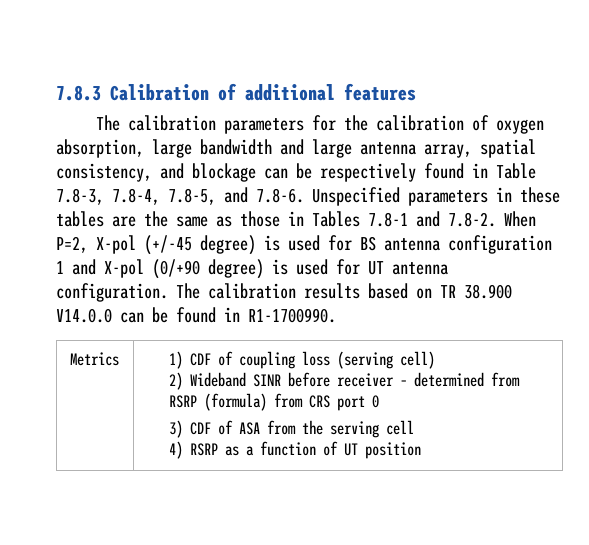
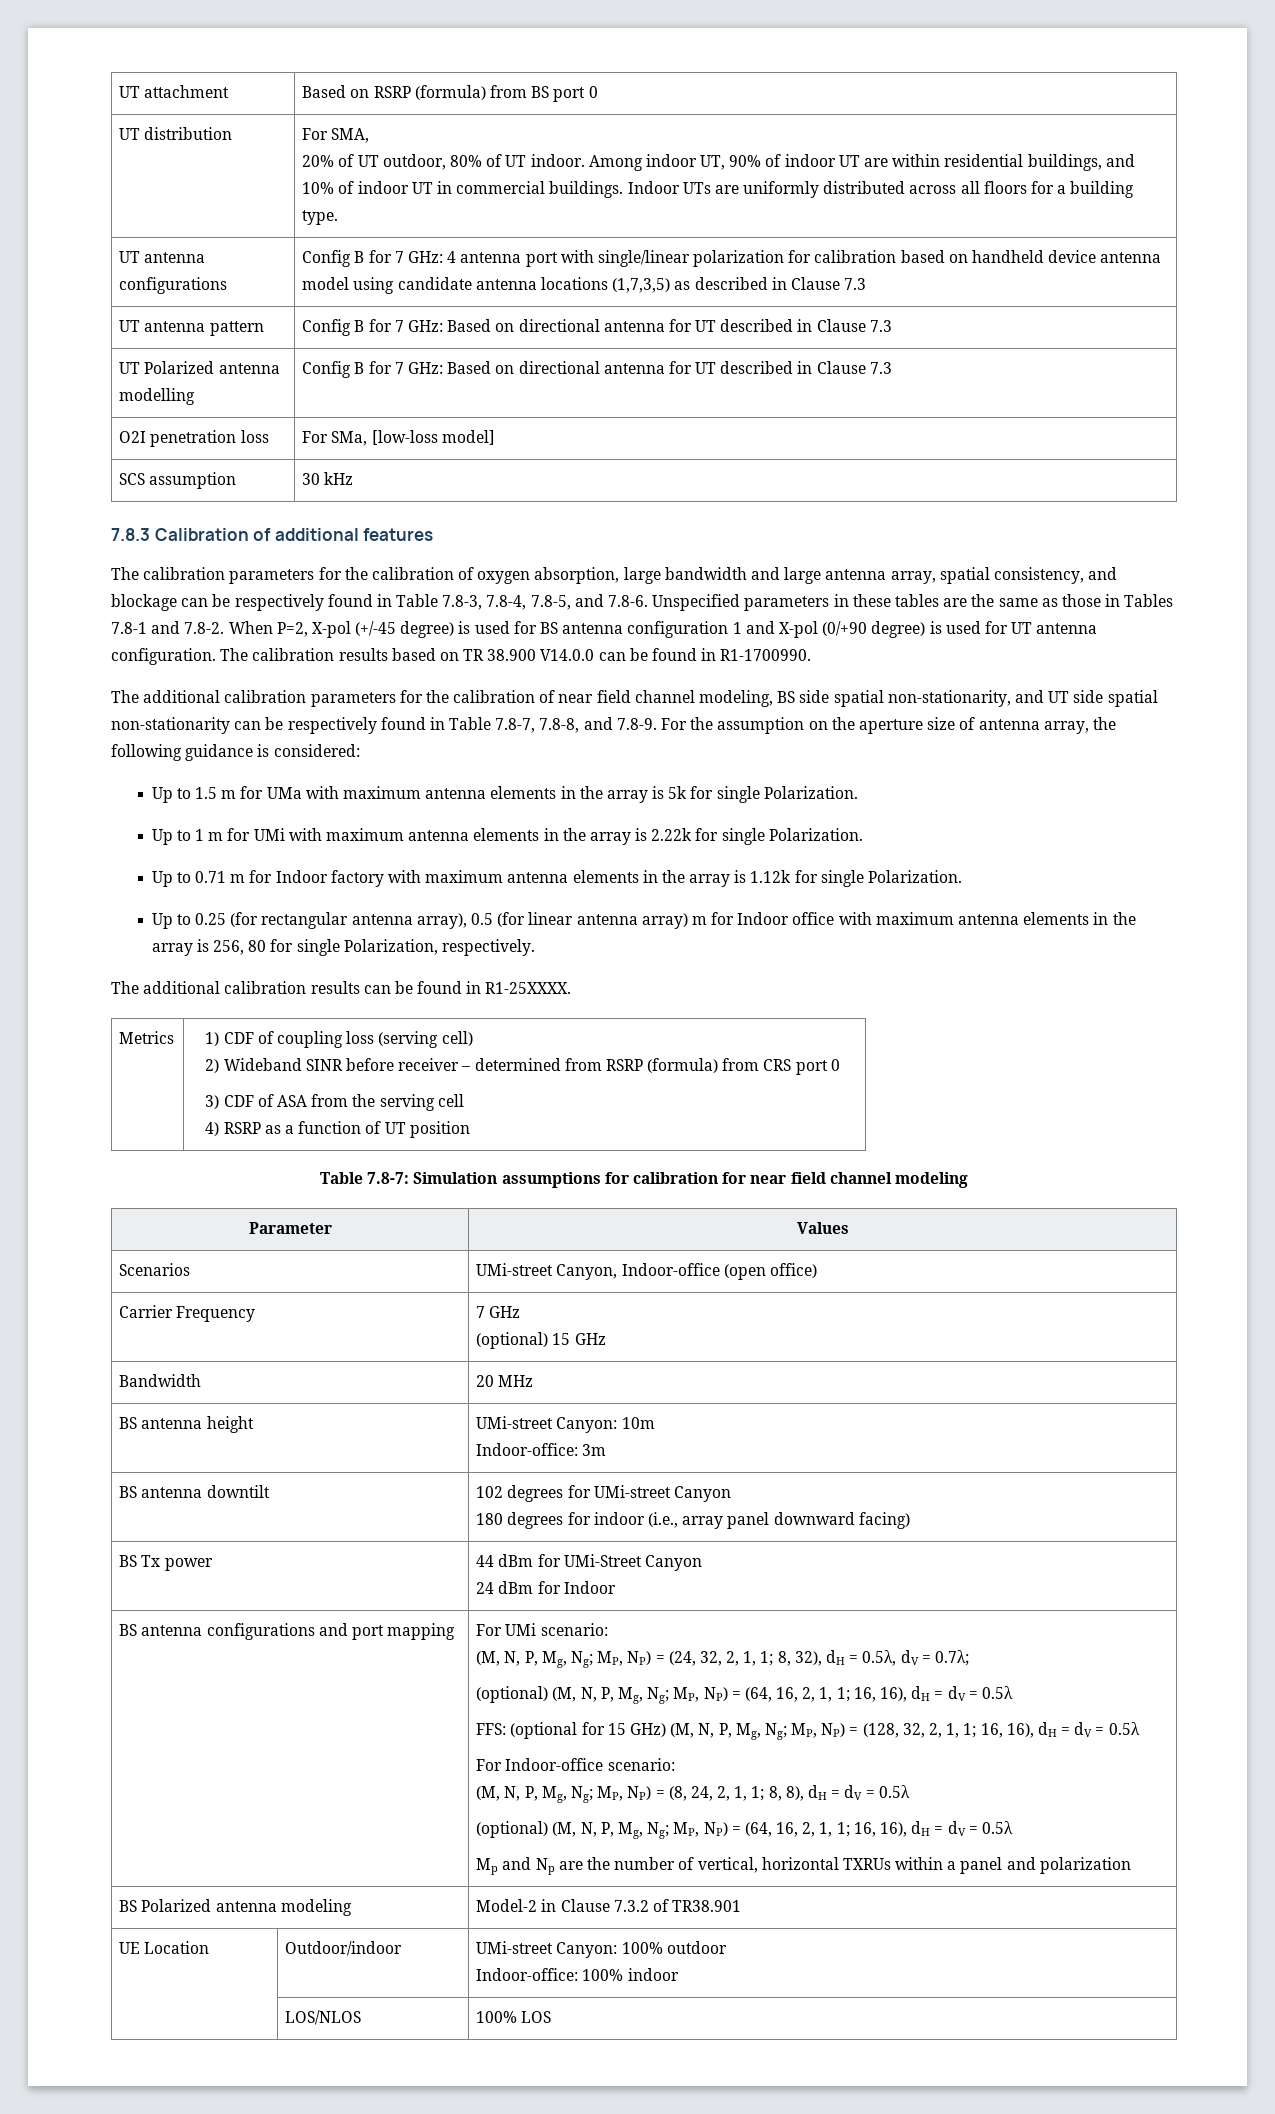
(56, 93) none -> [119,85,230,98] [302,85,598,102] [119,127,233,140] [302,128,370,143] [302,154,1135,171] [302,181,1135,198] [302,210,339,225] [119,251,206,263] [119,277,228,294] [302,250,1162,267] [302,277,867,294] [119,320,264,336] [302,319,892,336] [119,361,280,374] [119,388,196,405] [302,361,892,378] [119,430,269,447] [302,430,495,446] [119,472,237,489] [302,472,354,485] UT attachment | Based on RSRP (formula) from BS port 0 // UT distribution | For SMA, // 20% of UT outdoor, 80% of UT indoor. Among indoor UT, 90% of indoor UT are within residential buildings, and 10% of indoor UT in commercial buildings. Indoor UTs are uniformly distributed across all floors for a building type. // UT antenna configurations | Config B for 7 GHz: 4 antenna port with single/linear polarization for calibration based on handheld device antenna model using candidate antenna locations (1,7,3,5) as described in Clause 7.3 // UT antenna pattern | Config B for 7 GHz: Based on directional antenna for UT described in Clause 7.3 // UT Polarized antenna modelling | Config B for 7 GHz: Based on directional antenna for UT described in Clause 7.3 // O2I penetration loss | For SMa, [low-loss model] // SCS assumption | 30 kHz //
(336, 315) none -> [111,690,1158,707] [111,717,1116,734] [111,744,360,761] [151,786,858,803] [151,828,863,845] [151,870,963,887] [151,912,1136,929] [151,939,535,956] [111,981,572,994] // The additional calibration parameters for the calibration of near field channel modeling, BS side spatial non-stationarity, and UT side spatial non-stationarity can be respectively found in Table 7.8-7, 7.8-8, and 7.8-9. For the assumption on the aperture size of antenna array, the following guidance is considered: // Up to 1.5 m for UMa with maximum antenna elements in the array is 5k for single Polarization. // Up to 1 m for UMi with maximum antenna elements in the array is 2.22k for single Polarization. // Up to 0.71 m for Indoor factory with maximum antenna elements in the array is 1.12k for single Polarization. // Up to 0.25 (for rectangular antenna array), 0.5 (for linear antenna array) m for Indoor office with maximum antenna elements in the array is 256, 80 for single Polarization, respectively. // The additional calibration results can be found in R1-25XXXX.
(421, 450) none -> [320,1172,968,1188] [248,1222,332,1234] [796,1222,849,1234] [119,1263,191,1276] [476,1263,817,1280] [119,1305,256,1322] [476,1306,521,1318] [476,1332,606,1349] [119,1374,202,1387] [476,1375,534,1387] [119,1416,254,1433] [476,1416,655,1433] [476,1443,607,1456] [119,1485,270,1498] [476,1485,731,1502] [476,1512,910,1529] [119,1555,213,1571] [476,1554,702,1571] [476,1581,616,1594] [119,1623,456,1640] [476,1623,608,1636] [476,1650,969,1668] [476,1686,1013,1704] [476,1722,1140,1740] [476,1758,675,1771] [476,1785,910,1803] [476,1821,1013,1839] [476,1857,1131,1875] [119,1899,352,1916] [476,1899,742,1912] [119,1941,210,1954] [285,1941,403,1956] [476,1941,727,1958] [476,1968,679,1981] [285,2010,362,2025] [476,2011,552,2023] // Table 7.8-7: Simulation assumptions for calibration for near field channel modeling // Parameter | Values // Scenarios | UMi-street Canyon, Indoor-office (open office) // Carrier Frequency | 7 GHz // (optional) 15 GHz // Bandwidth | 20 MHz // BS antenna height | UMi-street Canyon: 10m // Indoor-office: 3m // BS antenna downtilt | 102 degrees for UMi-street Canyon // 180 degrees for indoor (i.e., array panel downward facing) // BS Tx power | 44 dBm for UMi-Street Canyon // 24 dBm for Indoor // BS antenna configurations and port mapping | For UMi scenario: // (M, N, P, Mg, Ng; MP, NP) = (24, 32, 2, 1, 1; 8, 32), dH = 0.5λ, dV = 0.7λ; // (optional) (M, N, P, Mg, Ng; MP, NP) = (64, 16, 2, 1, 1; 16, 16), dH = dV = 0.5λ // FFS: (optional for 15 GHz) (M, N, P, Mg, Ng; MP, NP) = (128, 32, 2, 1, 1; 16, 16), dH = dV = 0.5λ // For Indoor-office scenario: // (M, N, P, Mg, Ng; MP, NP) = (8, 24, 2, 1, 1; 8, 8), dH = dV = 0.5λ // (optional) (M, N, P, Mg, Ng; MP, NP) = (64, 16, 2, 1, 1; 16, 16), dH = dV = 0.5λ // Mp and Np are the number of vertical, horizontal TXRUs within a panel and polarization // BS Polarized antenna modeling | Model-2 in Clause 7.3.2 of TR38.901 // UE Location | Outdoor/indoor | UMi-street Canyon: 100% outdoor // Indoor-office: 100% indoor // | LOS/NLOS | 100% LOS

